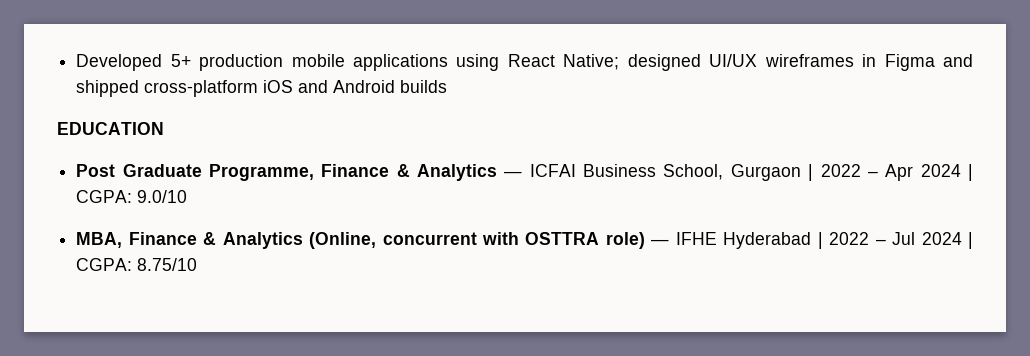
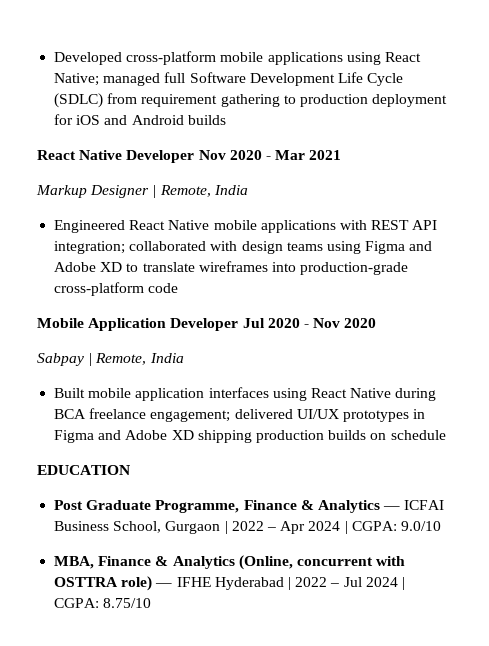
[170,54,284,71] 5+ production -> [126,51,217,65] cross-platform
[627,54,974,71] [76,80,448,97] designed UI/UX wireframes in Figma and shipped cross-platform iOS and Android builds -> [103,72,404,86] [54,93,448,108] [54,114,226,125] [37,150,342,163] [36,185,248,198] [54,220,438,233] [54,241,433,254] [54,261,409,275] [54,282,179,296] [37,318,377,331] [37,353,184,366] [54,387,437,401] [54,408,426,422] [54,430,446,443] managed full Software Development Life Cycle (SDLC) from requirement gathering to production deployment for iOS and Android builds // React Native Developer Nov 2020 - Mar 2021 // Markup Designer | Remote, India // Engineered React Native mobile applications with REST API integration; collaborated with design teams using Figma and Adobe XD to translate wireframes into production-grade cross-platform code // Mobile Application Developer Jul 2020 - Nov 2020 // Sabpay | Remote, India // Built mobile application interfaces using React Native during BCA freelance engagement; delivered UI/UX prototypes in Figma and Adobe XD shipping production builds on schedule

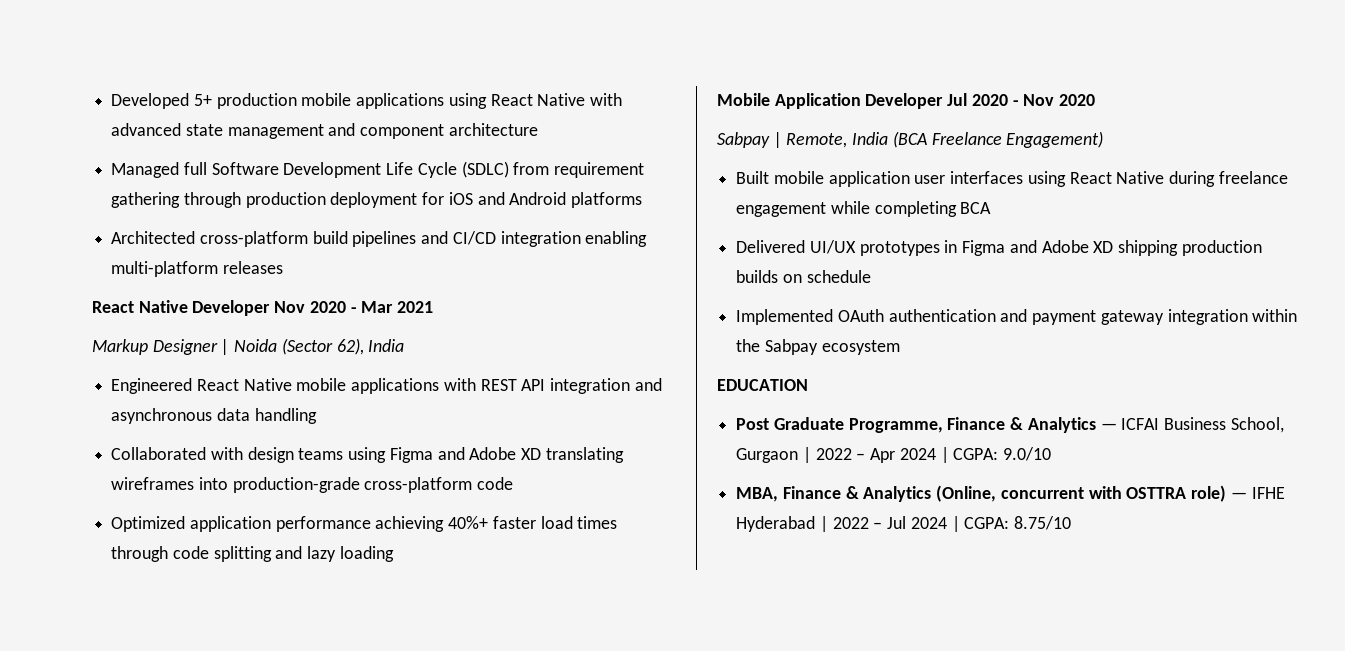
[126,51,217,65] cross-platform -> [193,93,297,109] 5+ production
[54,73,161,86] Native; managed -> [537,93,623,106] [111,123,538,139] [111,162,180,178] Native with advanced state management and component architecture // Managed
[283,95,296,104] to -> [183,192,241,208] through
[187,115,226,125] builds -> [571,192,643,208] [111,231,648,247] [111,261,283,277] platforms // Architected cross-platform build pipelines and CI/CD integration enabling multi-platform releases
[159,185,211,197] Remote, -> [234,338,364,355] Noida (Sector 62),
[54,241,207,254] integration; collaborated -> [550,378,662,394] [111,408,317,424] [111,447,207,460] integration and asynchronous data handling // Collaborated
[126,262,195,272] to translate -> [545,447,624,463] translating
(179, 288) none -> [111,516,618,532] [111,546,394,562] // Optimized application performance achieving 40%+ faster load times through code splitting and lazy loading
(184, 358) none -> [892,131,1104,148] (BCA Freelance Engagement)
(205, 394) none -> [914,175,946,184] user
[54,408,293,422] BCA freelance engagement; delivered -> [1218,171,1288,184] [736,201,992,217] [736,240,806,253] freelance engagement while completing BCA // Delivered
(446, 435) none -> [736,309,1298,325] [736,339,900,355] // Implemented OAuth authentication and payment gateway integration within the Sabpay ecosystem

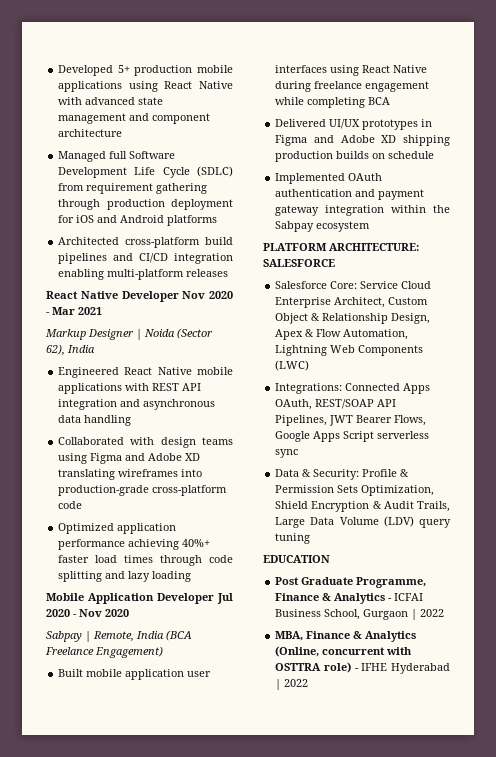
(900, 347) none -> [263,243,419,251] [263,259,335,267] [275,281,432,289] [275,297,429,308] [275,313,431,324] [275,329,409,340] [275,345,424,356] [275,360,310,371] [275,383,431,394] [275,399,397,410] [275,415,427,426] [275,431,430,442] [275,449,299,458] [275,469,410,480] [275,485,435,496] [275,501,450,512] [275,516,451,528] [275,533,311,544] // PLATFORM ARCHITECTURE: SALESFORCE // Salesforce Core: Service Cloud Enterprise Architect, Custom Object & Relationship Design, Apex & Flow Automation, Lightning Web Components (LWC) // Integrations: Connected Apps OAuth, REST/SOAP API Pipelines, JWT Bearer Flows, Google Apps Script serverless sync // Data & Security: Profile & Permission Sets Optimization, Shield Encryption & Audit Trails, Large Data Volume (LDV) query tuning
[1100,423,1117,430] — -> [388,598,393,601] -
[856,447,1052,463] – Apr 2024 | CGPA: 9.0/10 -> (445, 613) none
[1230,492,1247,499] — -> [354,668,359,671] -
[873,516,1072,532] – Jul 2024 | CGPA: 8.75/10 -> (309, 683) none

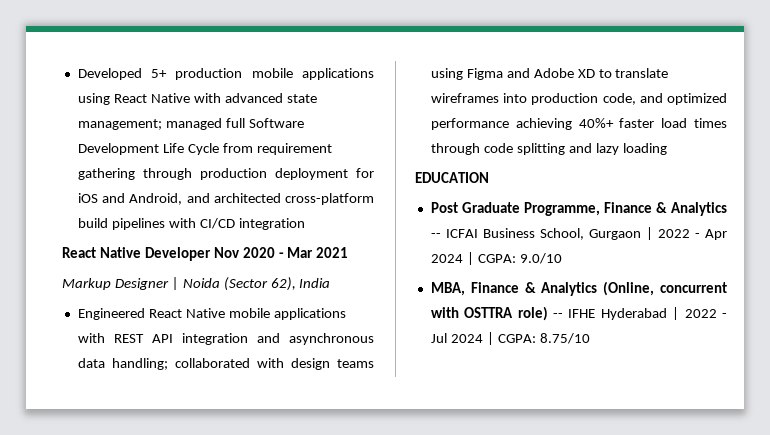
[58,113,211,124] [58,129,123,137] [58,151,107,162] management and component architecture // Managed -> [77,118,222,130] management; managed
[197,166,233,177] (SDLC) -> (219, 149) none
[120,215,218,226] [58,237,120,245] Android platforms // Architected -> [129,193,281,205] Android, and architected
[113,253,134,261] and -> [168,218,196,228] with
[58,269,229,280] enabling multi-platform releases -> (305, 224) none
[84,415,132,426] [58,437,125,445] handling // Collaborated -> [111,358,250,370] handling; collaborated
[58,469,203,480] [58,485,228,496] [58,501,83,509] [58,523,177,534] translating wireframes into production-grade cross-platform code // Optimized application -> [598,68,669,78] [430,93,727,105] to translate wireframes into production code, and optimized
[46,593,233,604] [46,609,129,617] [46,630,192,642] [45,646,163,658] [58,669,212,680] [275,65,428,76] [275,81,430,92] [275,97,391,108] [275,119,433,130] [275,135,450,146] [275,151,435,162] [275,173,383,184] [275,189,425,200] [275,205,450,216] [275,221,371,232] [263,243,419,251] [263,259,335,267] [275,281,432,289] [275,297,429,308] [275,313,431,324] [275,329,409,340] [275,345,424,356] [275,360,310,371] [275,383,431,394] [275,399,397,410] [275,415,427,426] [275,431,430,442] [275,449,299,458] [275,469,410,480] [275,485,435,496] [275,501,450,512] [275,516,451,528] [275,533,311,544] // Mobile Application Developer Jul 2020 - Nov 2020 // Sabpay | Remote, India (BCA Freelance Engagement) // Built mobile application user interfaces using React Native during freelance engagement while completing BCA // Delivered UI/UX prototypes in Figma and Adobe XD shipping production builds on schedule // Implemented OAuth authentication and payment gateway integration within the Sabpay ecosystem // PLATFORM ARCHITECTURE: SALESFORCE // Salesforce Core: Service Cloud Enterprise Architect, Custom Object & Relationship Design, Apex & Flow Automation, Lightning Web Components (LWC) // Integrations: Connected Apps OAuth, REST/SOAP API Pipelines, JWT Bearer Flows, Google Apps Script serverless sync // Data & Security: Profile & Permission Sets Optimization, Shield Encryption & Audit Trails, Large Data Volume (LDV) query tuning -> (667, 149) none
[388,598,393,601] - -> [430,233,441,238] --
(445, 613) none -> [694,229,727,240] [430,252,562,265] - Apr 2024 | CGPA: 9.0/10
[354,668,359,671] - -> [553,313,564,318] --
(309, 683) none -> [722,313,727,318] [430,332,590,345] - Jul 2024 | CGPA: 8.75/10

